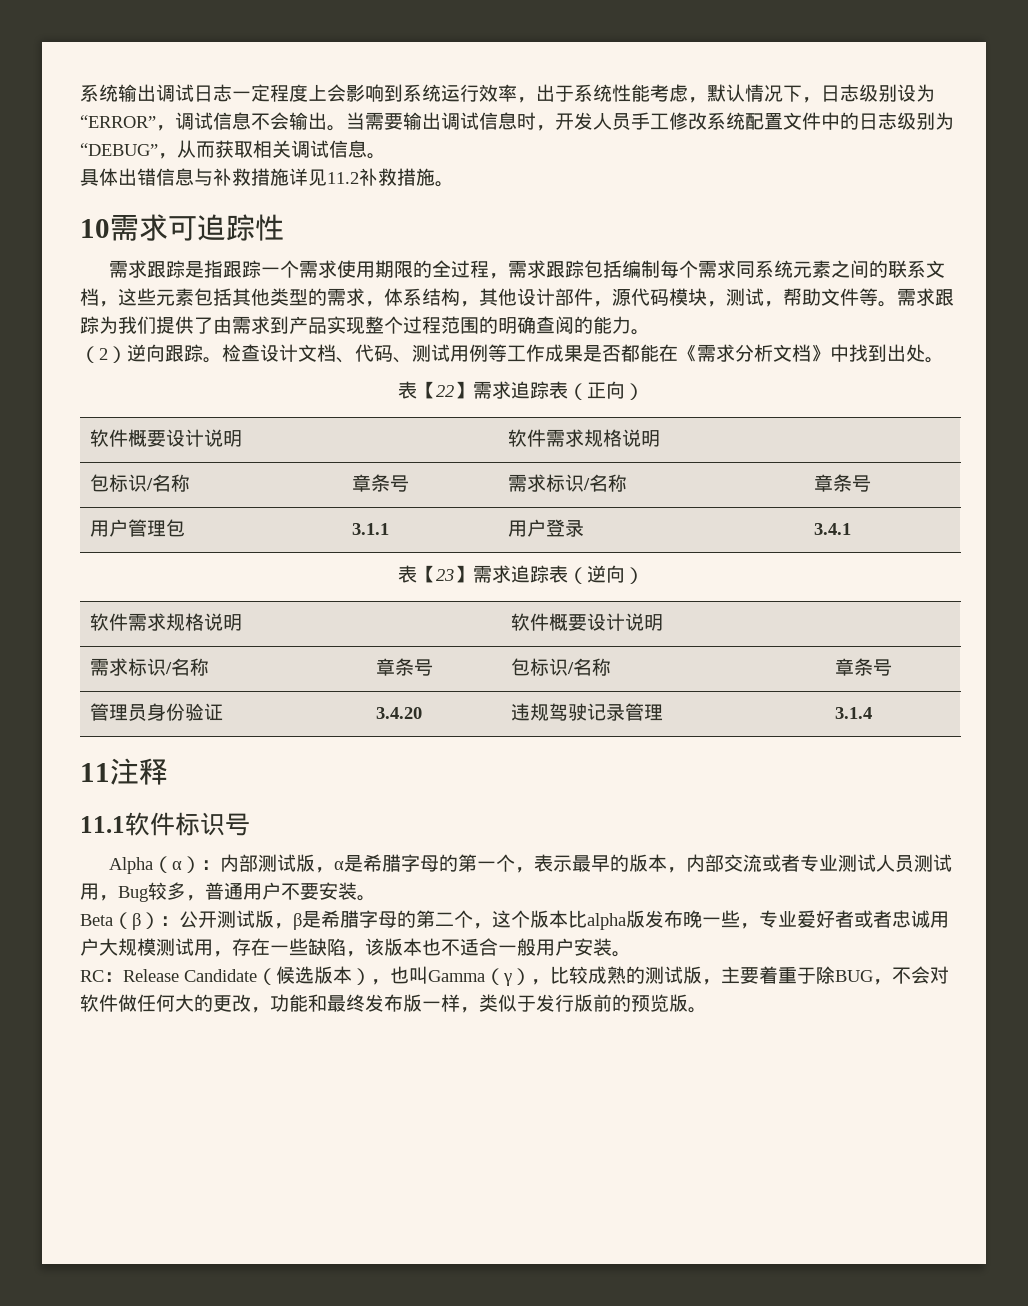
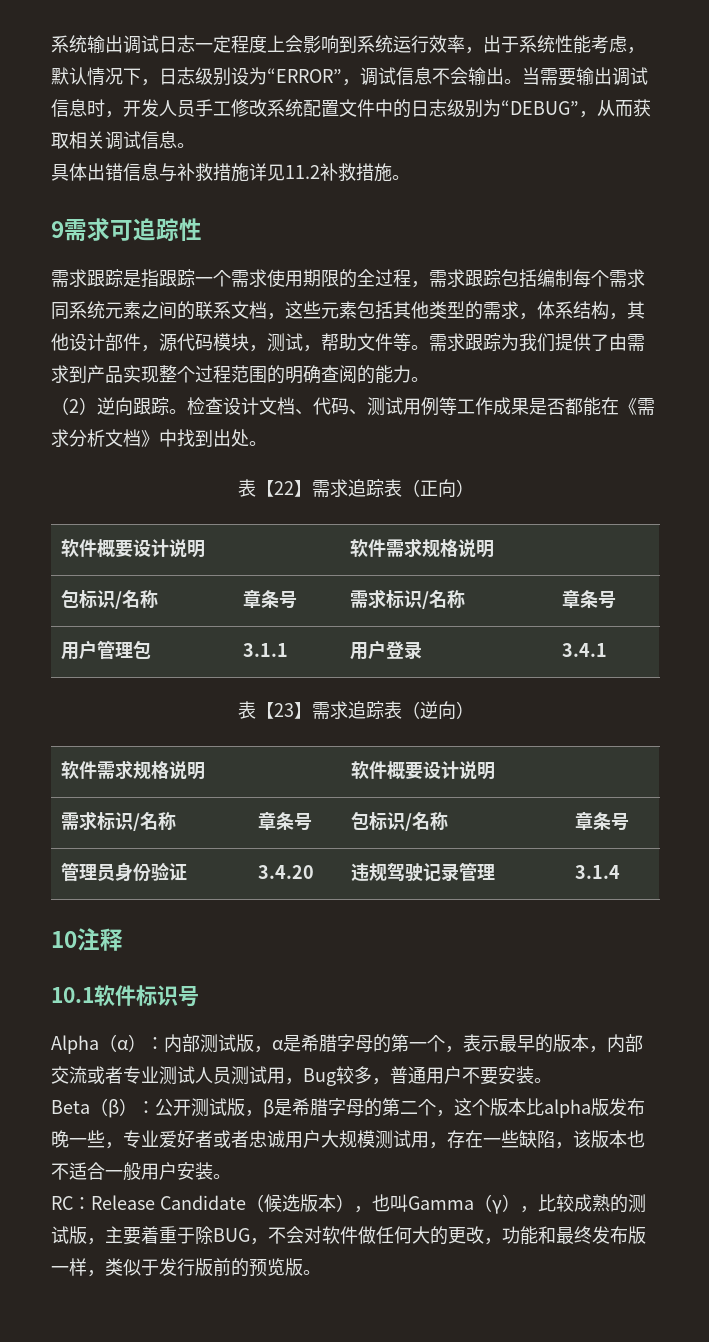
[80,219,110,238] 10 -> [51,221,64,238] 9
[80,763,110,782] 11 -> [51,931,77,948] 10
[80,816,125,833] 11.1 -> [51,987,94,1003] 10.1

